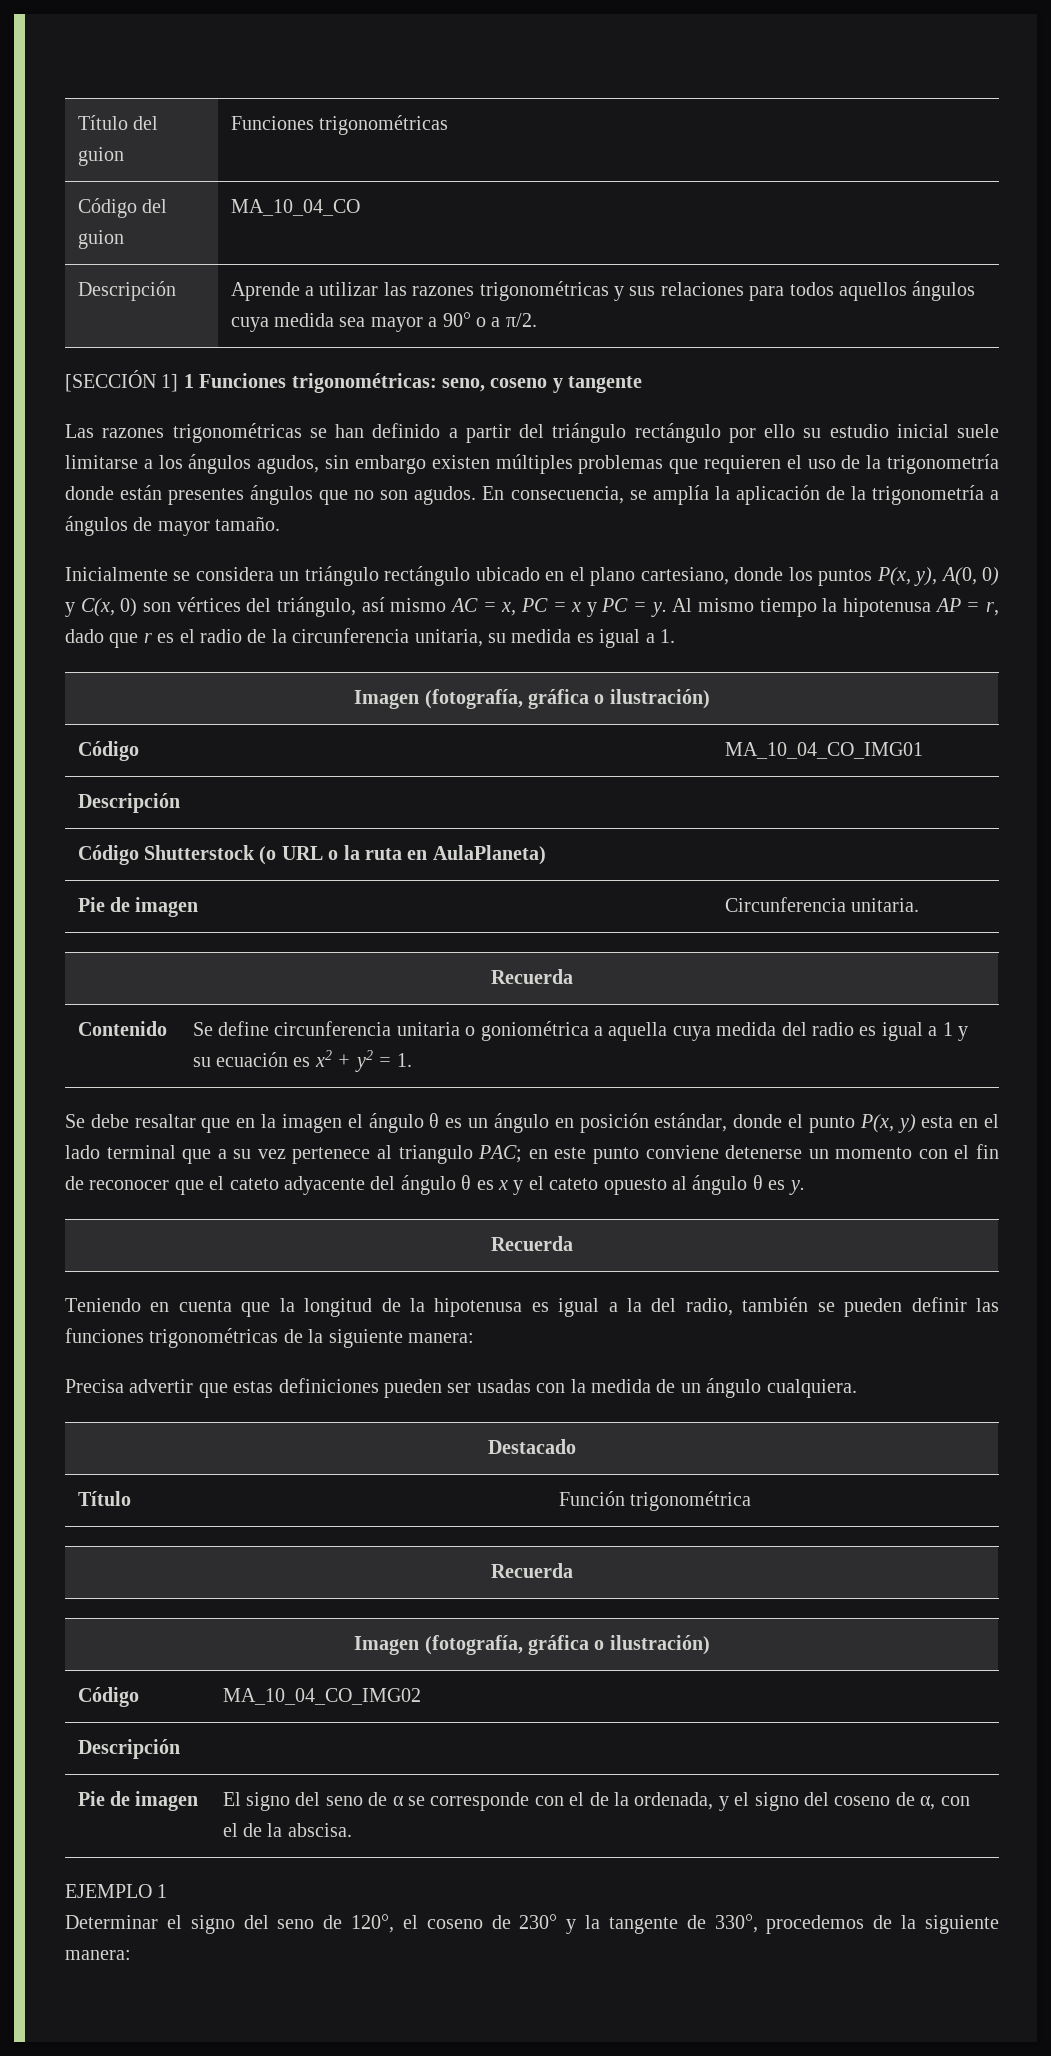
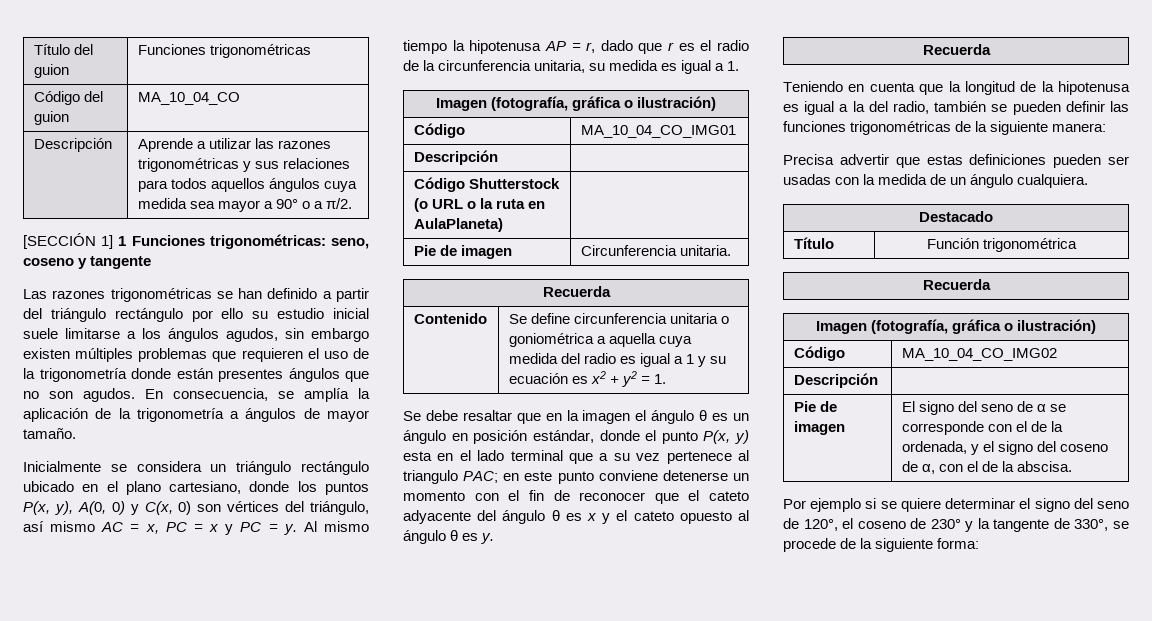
[65,1884,168,1898] [65,1915,158,1929] EJEMPLO 1 // Determinar -> [783,498,1016,512] Por ejemplo si se quiere determinar
[766,1915,1000,1934] [65,1950,131,1960] procedemos de la siguiente manera: -> [1113,521,1129,529] [783,538,980,552] se procede de la siguiente forma:

